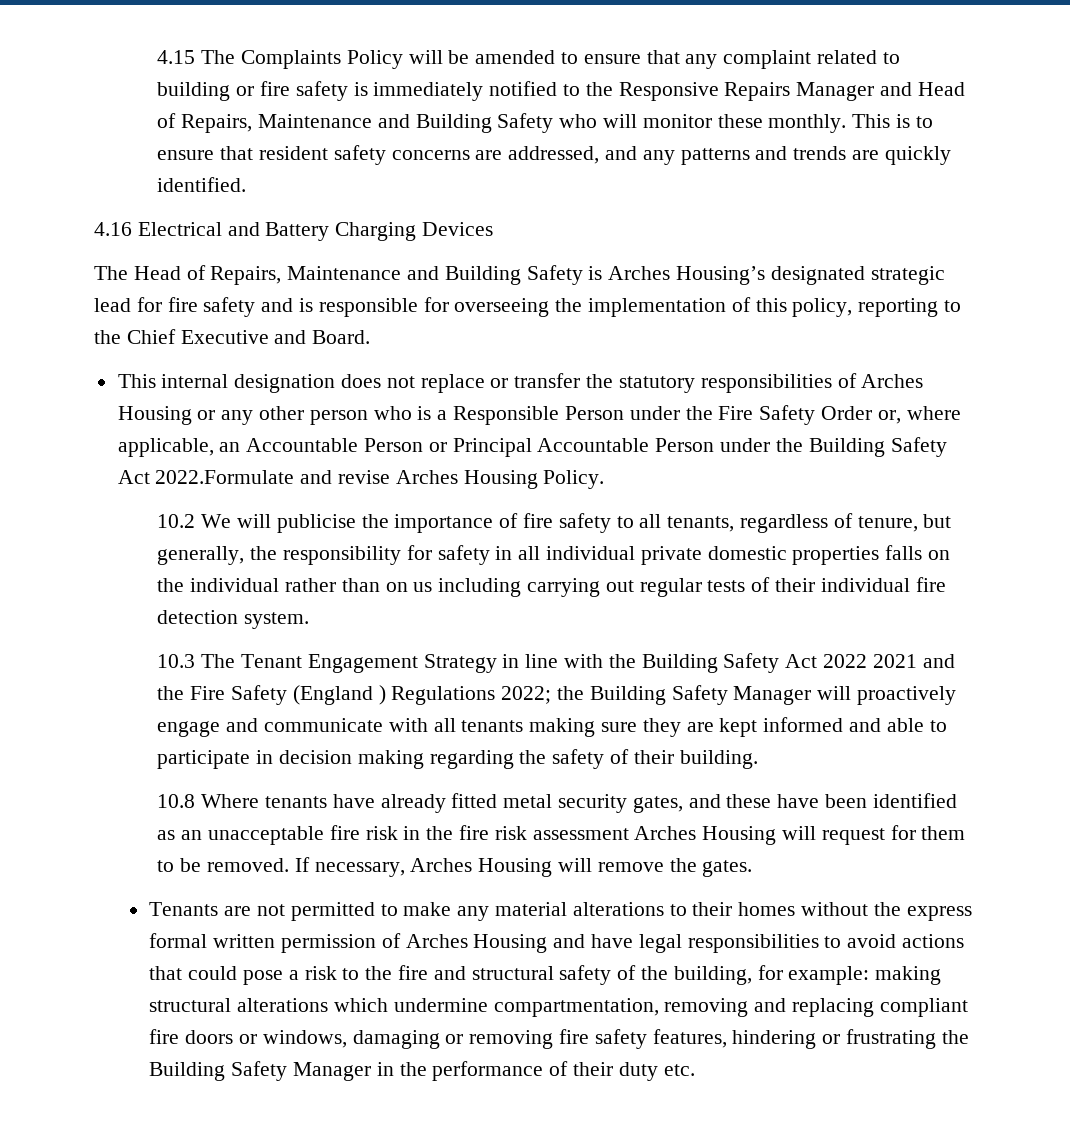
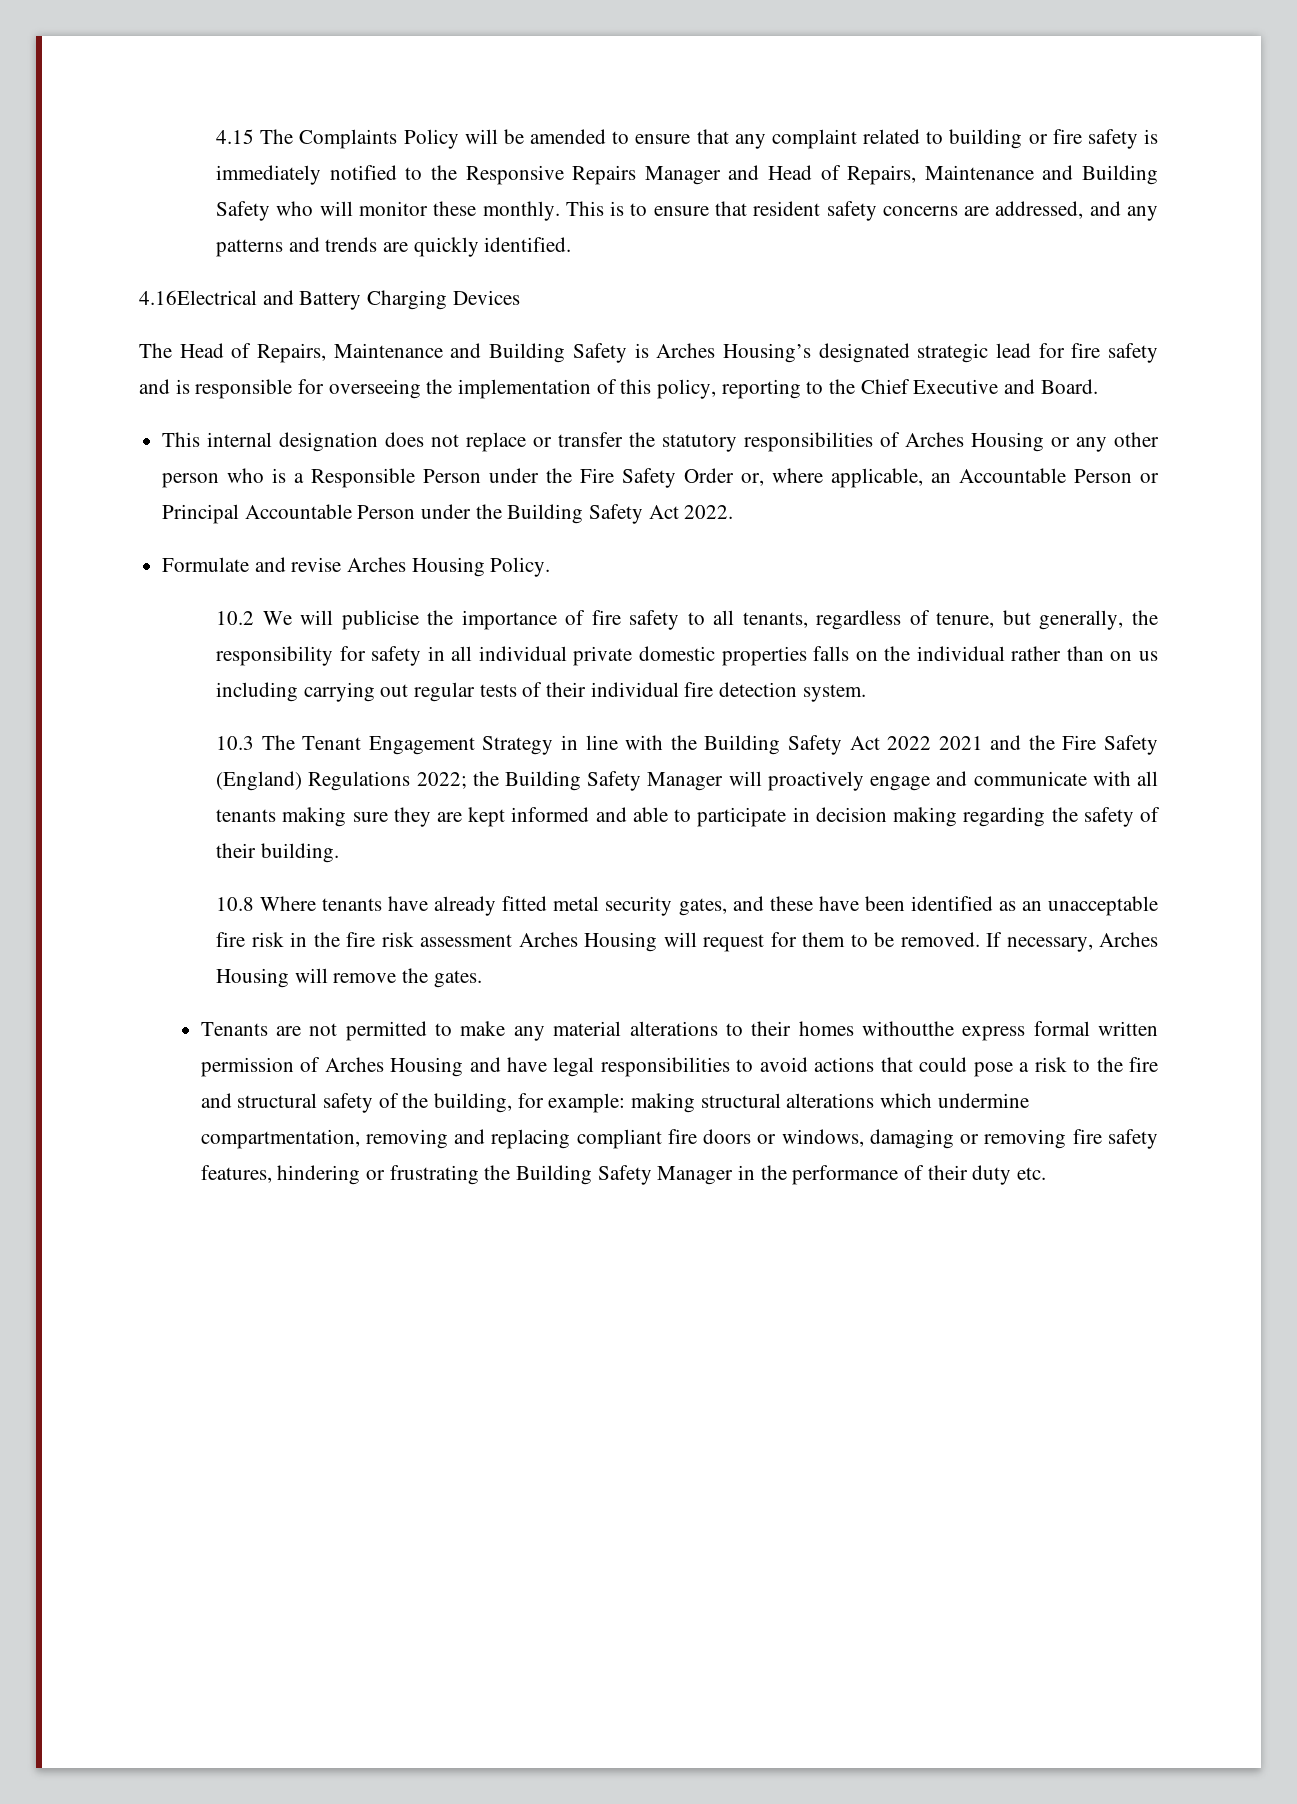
[94,222,222,236] 4.16 Electrical -> [139,290,257,305] 4.16Electrical
[155,470,295,484] 2022.Formulate -> [684,505,734,519] [162,557,250,572] 2022. // Formulate
[292,685,386,705] (England ) -> [216,771,303,791] (England)
[800,902,901,916] without the -> [861,1021,954,1036] withoutthe

